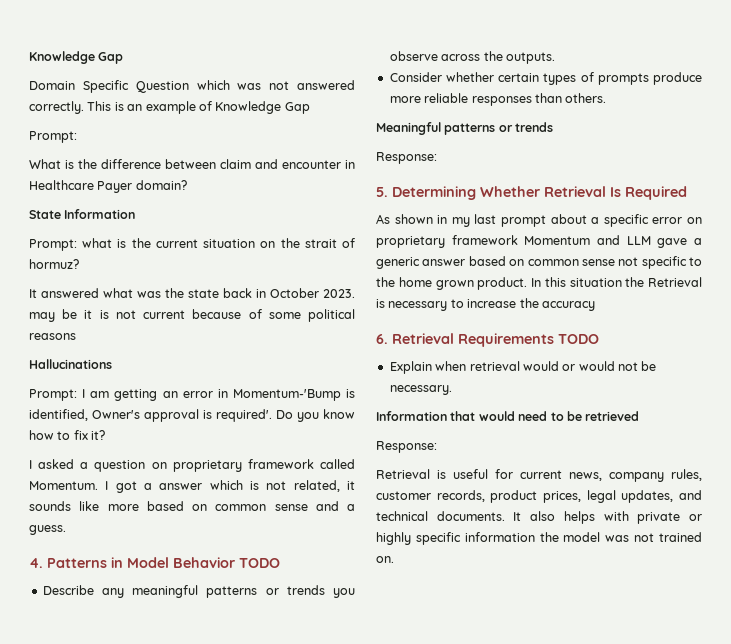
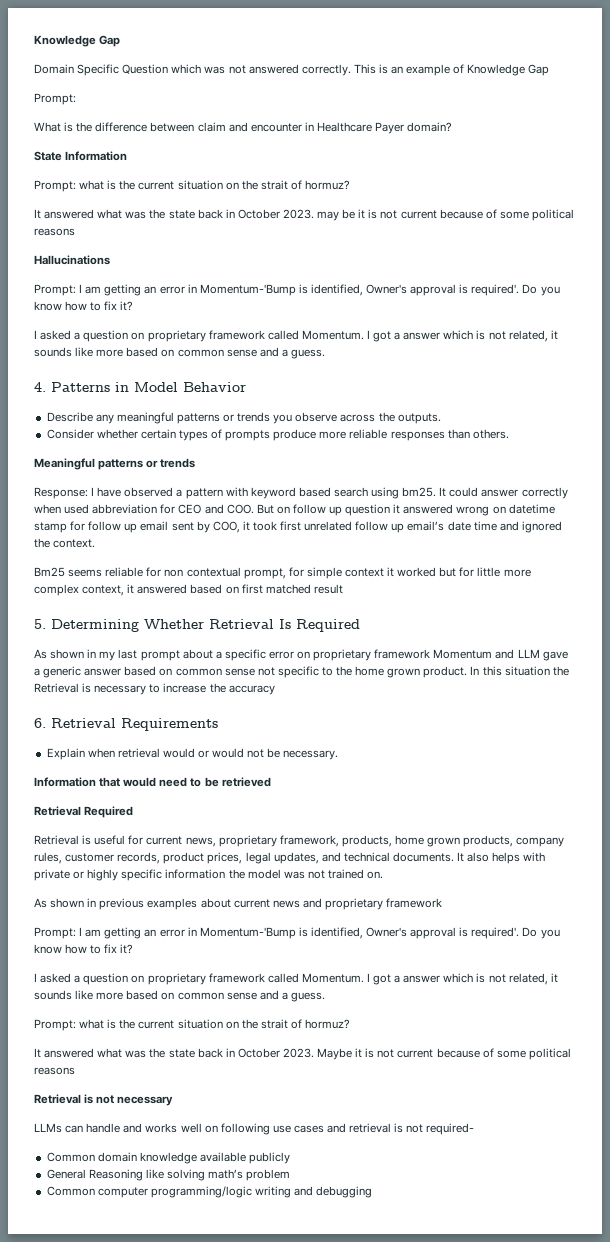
[239,558,280,568] TODO -> (246, 387) none
(437, 158) none -> [91,487,568,499] [34,504,555,516] [34,521,562,533] [34,538,96,548] [34,567,531,579] [34,584,343,596] I have observed a pattern with keyword based search using bm25. It could answer correctly when used abbreviation for CEO and COO. But on follow up question it answered wrong on datetime stamp for follow up email sent by COO, it took first unrelated follow up email’s date time and ignored the context. // Bm25 seems reliable for non contextual prompt, for simple context it worked but for little more complex context, it answered based on first matched result
[558,334,599,344] TODO -> (218, 724) none
[376,441,437,453] Response: -> [34,806,134,818] Retrieval Required
(602, 476) none -> [218,835,514,847] proprietary framework, products, home grown products,
(394, 559) none -> [34,898,443,910] [34,927,560,939] [34,944,134,954] [34,973,558,985] [34,990,325,1002] [34,1019,351,1031] [34,1048,571,1060] [34,1067,75,1075] [34,1094,174,1106] [34,1123,475,1135] [46,1152,291,1164] [46,1169,291,1181] [46,1186,373,1198] // As shown in previous examples about current news and proprietary framework // Prompt: I am getting an error in Momentum-'Bump is identified, Owner's approval is required'. Do you know how to fix it? // I asked a question on proprietary framework called Momentum. I got a answer which is not related, it sounds like more based on common sense and a guess. // Prompt: what is the current situation on the strait of hormuz? // It answered what was the state back in October 2023. Maybe it is not current because of some political reasons // Retrieval is not necessary // LLMs can handle and works well on following use cases and retrieval is not required- // Common domain knowledge available publicly // General Reasoning like solving math’s problem // Common computer programming/logic writing and debugging

